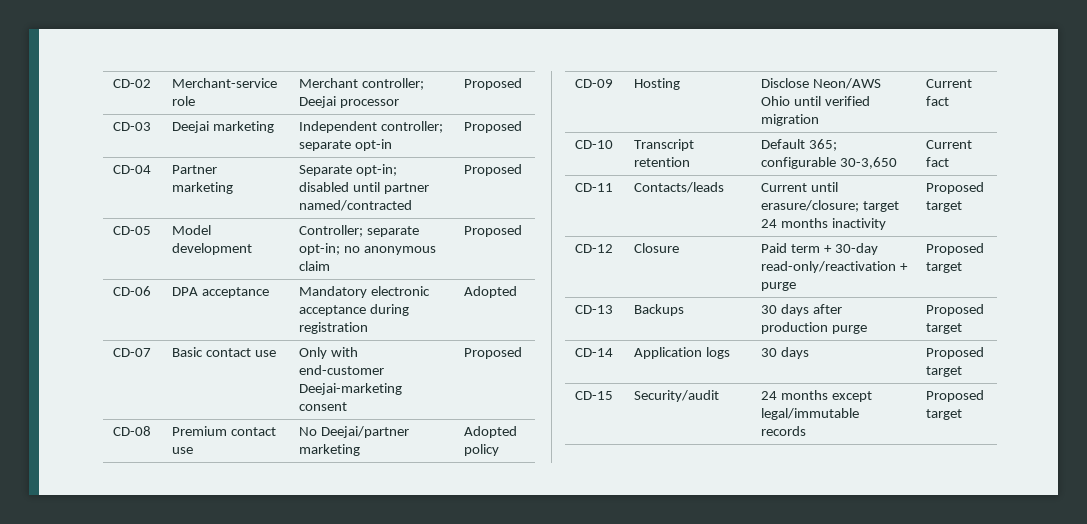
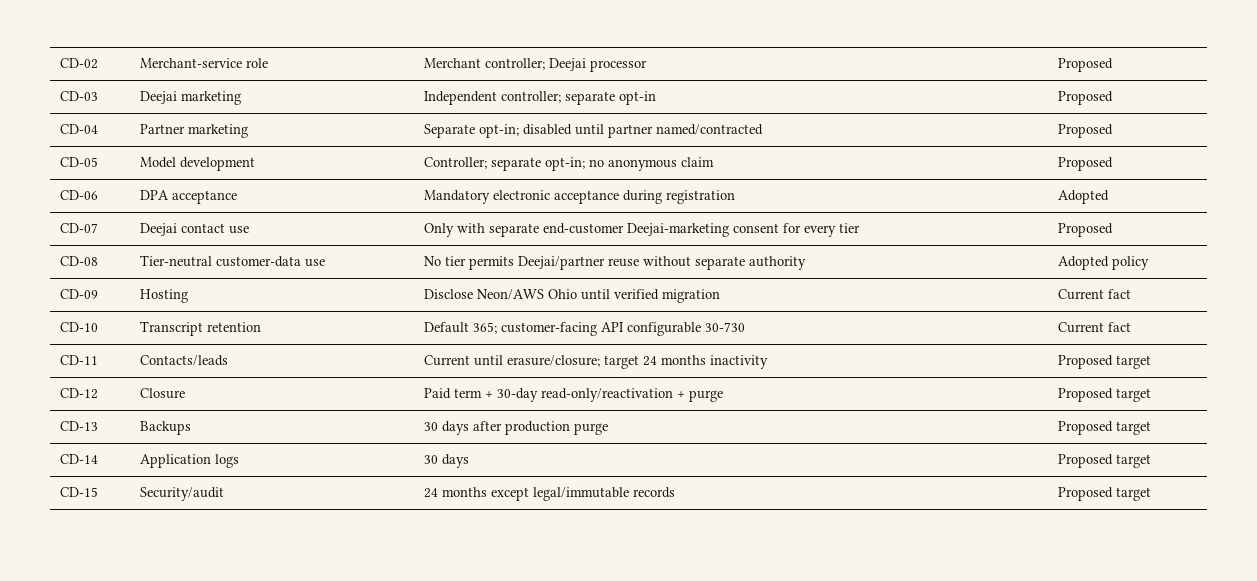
[172,347,204,357] Basic -> [140,223,178,236] Deejai
(358, 352) none -> [489,223,540,237] separate
(348, 406) none -> [783,223,861,237] for every tier
[172,426,276,436] Premium contact -> [140,255,302,267] Tier-neutral customer-data
[320,426,409,438] [299,444,361,456] Deejai/partner marketing -> [445,256,807,270] tier permits Deejai/partner reuse without separate authority
[761,157,897,169] configurable 30-3,650 -> [501,322,746,336] customer-facing API configurable 30-730

